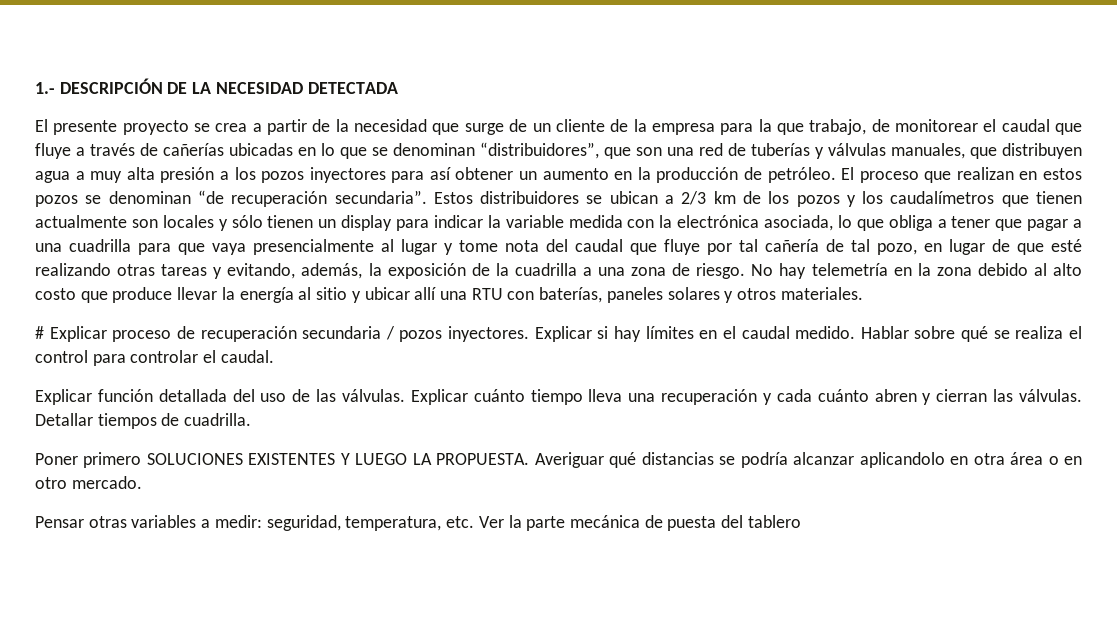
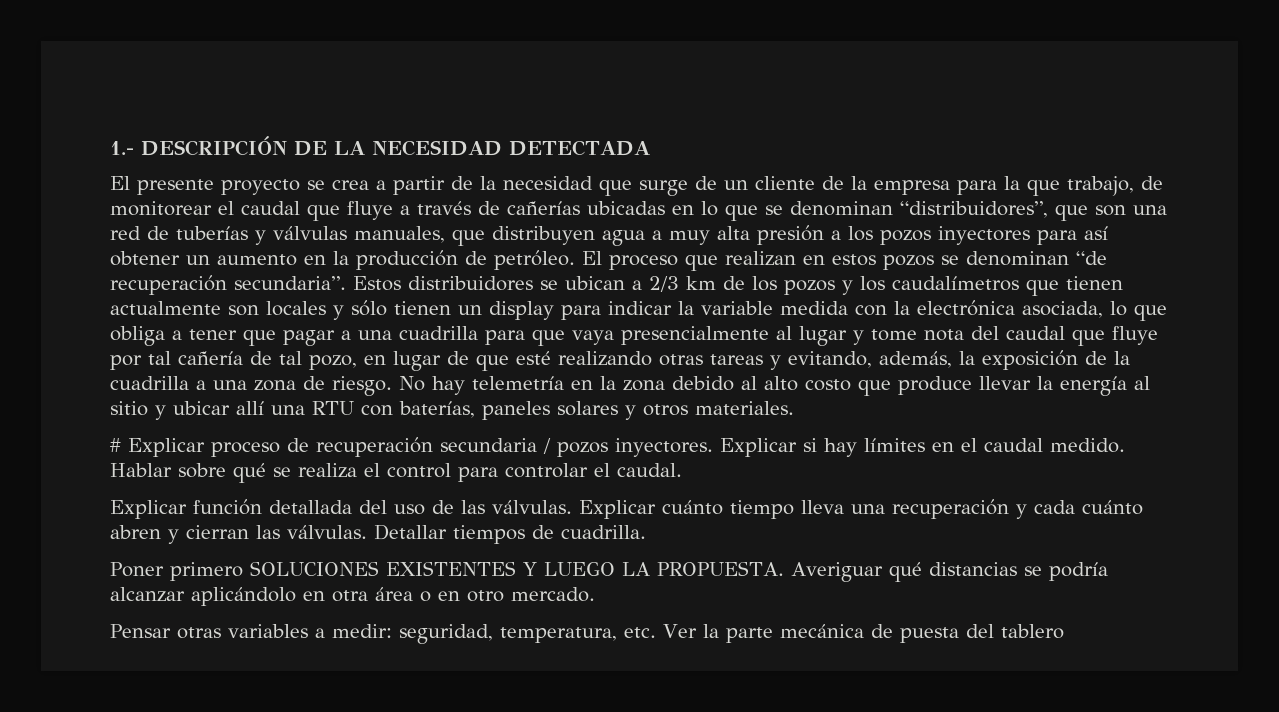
[859,452,945,468] aplicandolo -> [191,587,296,606] aplicándolo

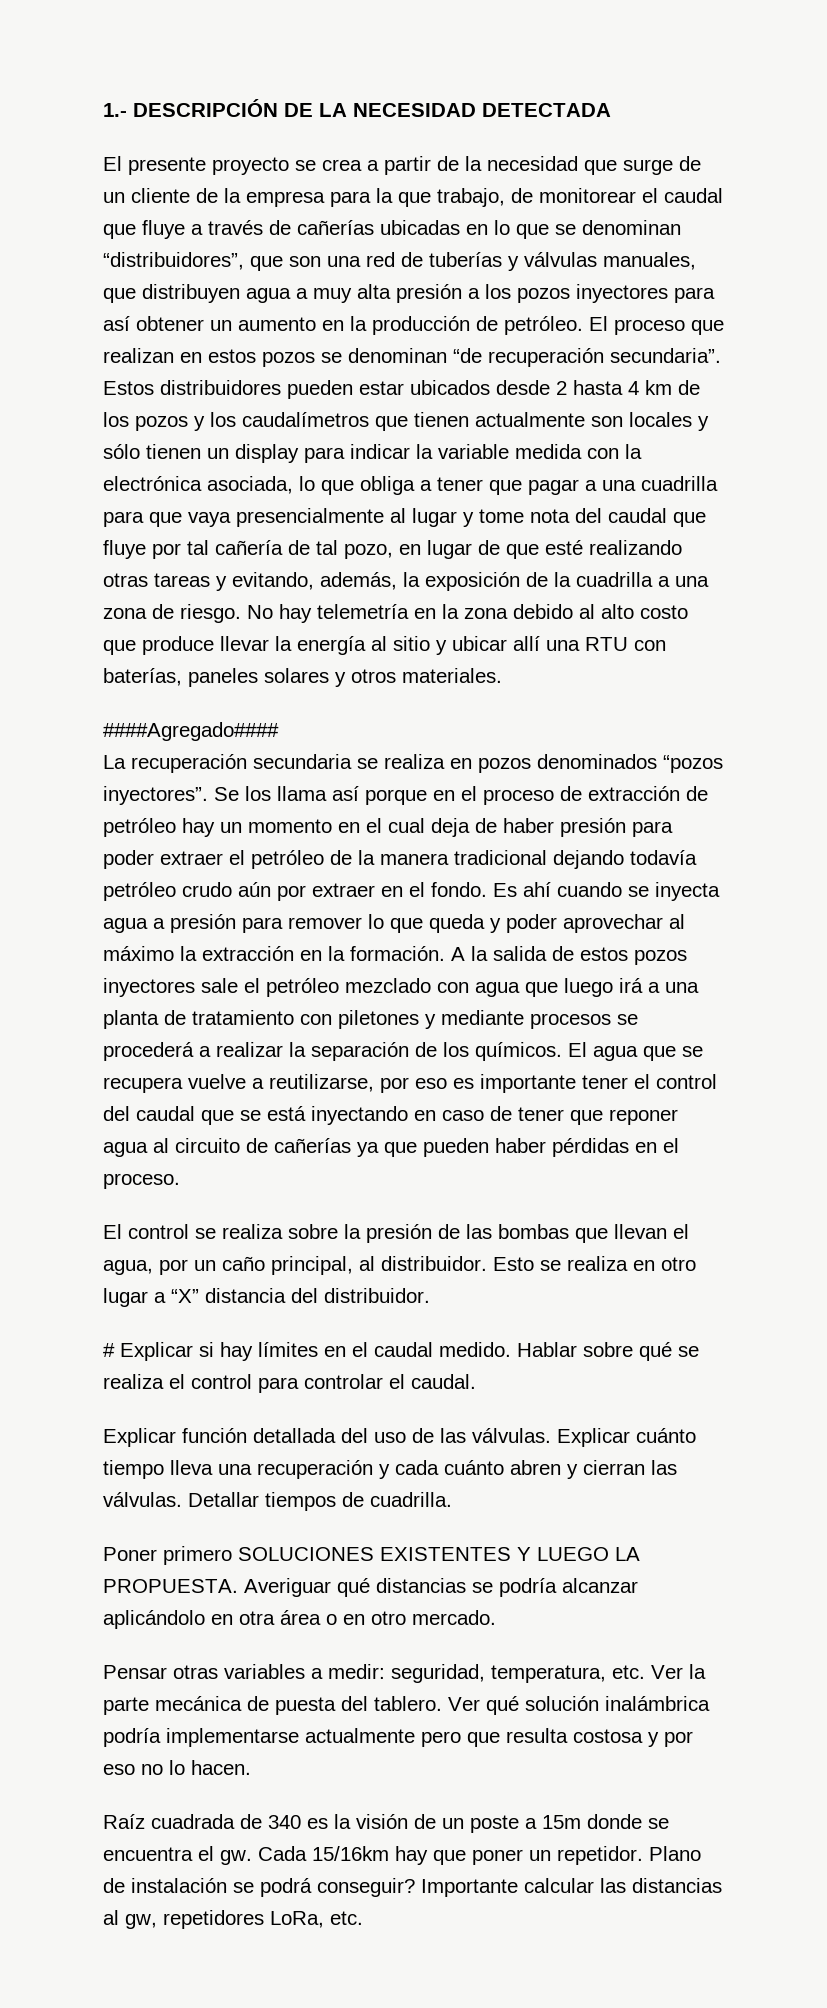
[540,276,679,292] se ubican a 2/3 -> [287,380,639,399] pueden estar ubicados desde 2 hasta 4
[110,437,713,457] # Explicar proceso de recuperación secundaria / pozos inyectores. -> [103,722,279,741] [103,754,723,773] [103,786,708,805] [103,818,673,837] [103,850,697,869] [103,882,720,901] [103,914,685,933] [103,946,687,965] [103,978,699,997] [103,1010,638,1029] [103,1042,703,1061] [103,1074,717,1093] [103,1106,678,1125] [103,1138,679,1157] [103,1173,180,1189] [103,1224,689,1243] [103,1256,696,1275] [103,1288,430,1307] [103,1343,115,1357] ####Agregado#### // La recuperación secundaria se realiza en pozos denominados “pozos inyectores”. Se los llama así porque en el proceso de extracción de petróleo hay un momento en el cual deja de haber presión para poder extraer el petróleo de la manera tradicional dejando todavía petróleo crudo aún por extraer en el fondo. Es ahí cuando se inyecta agua a presión para remover lo que queda y poder aprovechar al máximo la extracción en la formación. A la salida de estos pozos inyectores sale el petróleo mezclado con agua que luego irá a una planta de tratamiento con piletones y mediante procesos se procederá a realizar la separación de los químicos. El agua que se recupera vuelve a reutilizarse, por eso es importante tener el control del caudal que se está inyectando en caso de tener que reponer agua al circuito de cañerías ya que pueden haber pérdidas en el proceso. // El control se realiza sobre la presión de las bombas que llevan el agua, por un caño principal, al distribuidor. Esto se realiza en otro lugar a “X” distancia del distribuidor. // #
[1000,624,1064,639] tablero -> [374,1696,710,1715] [103,1728,693,1747] [103,1760,251,1775] [103,1814,669,1833] [103,1846,701,1865] [103,1878,722,1897] [103,1910,363,1929] tablero. Ver qué solución inalámbrica podría implementarse actualmente pero que resulta costosa y por eso no lo hacen. // Raíz cuadrada de 340 es la visión de un poste a 15m donde se encuentra el gw. Cada 15/16km hay que poner un repetidor. Plano de instalación se podrá conseguir? Importante calcular las distancias al gw, repetidores LoRa, etc.

